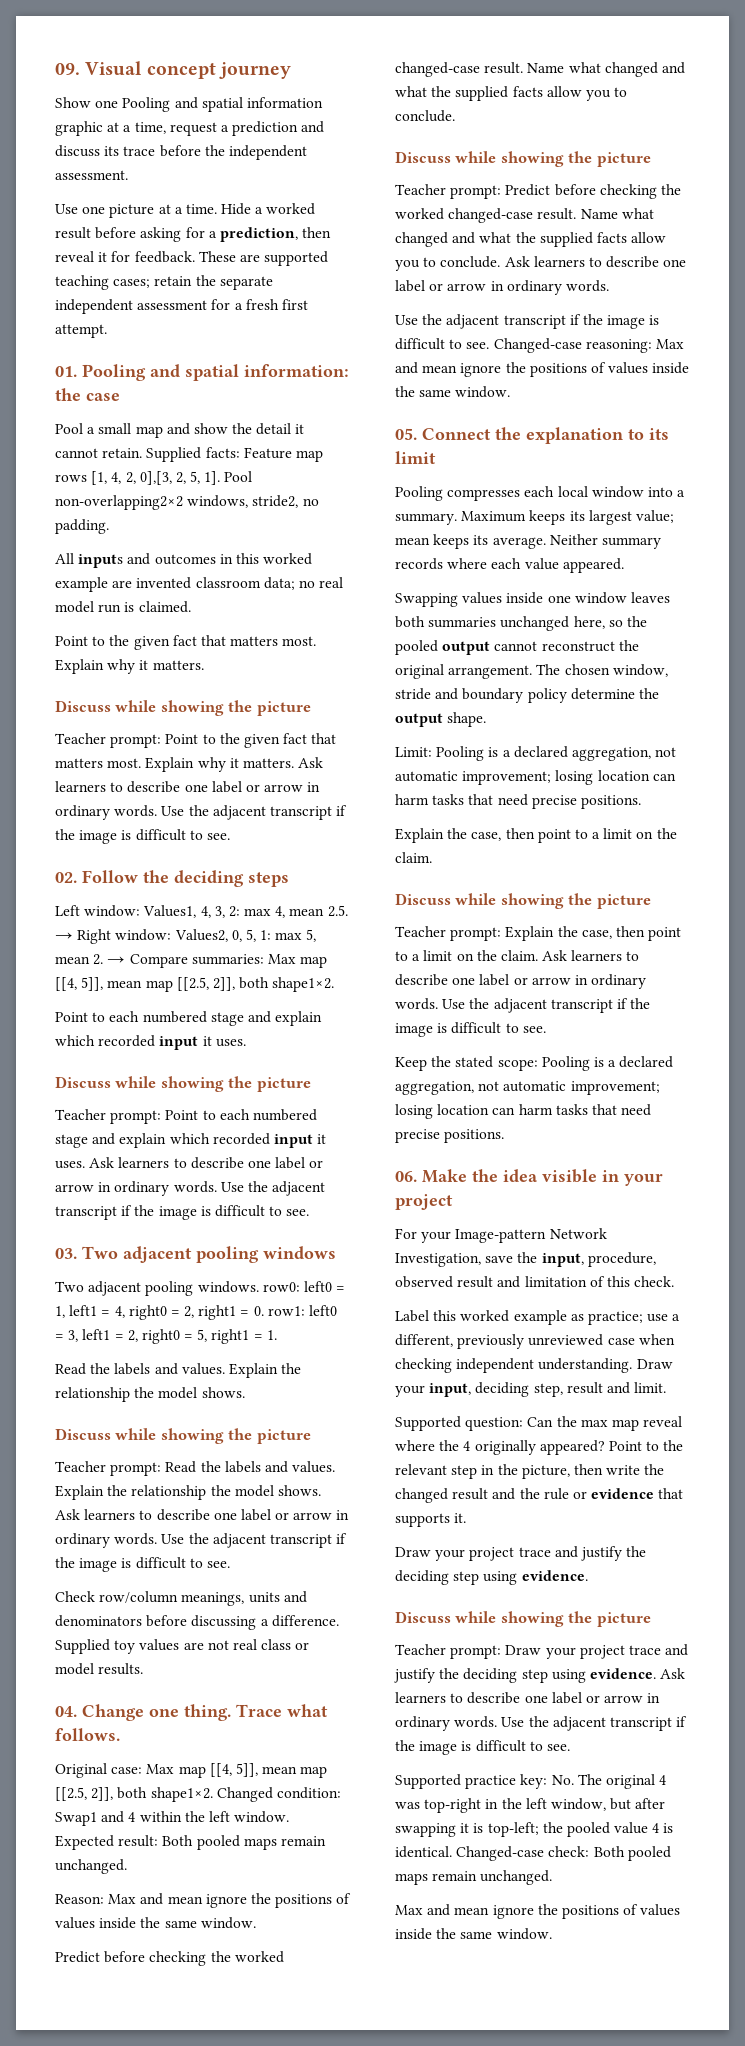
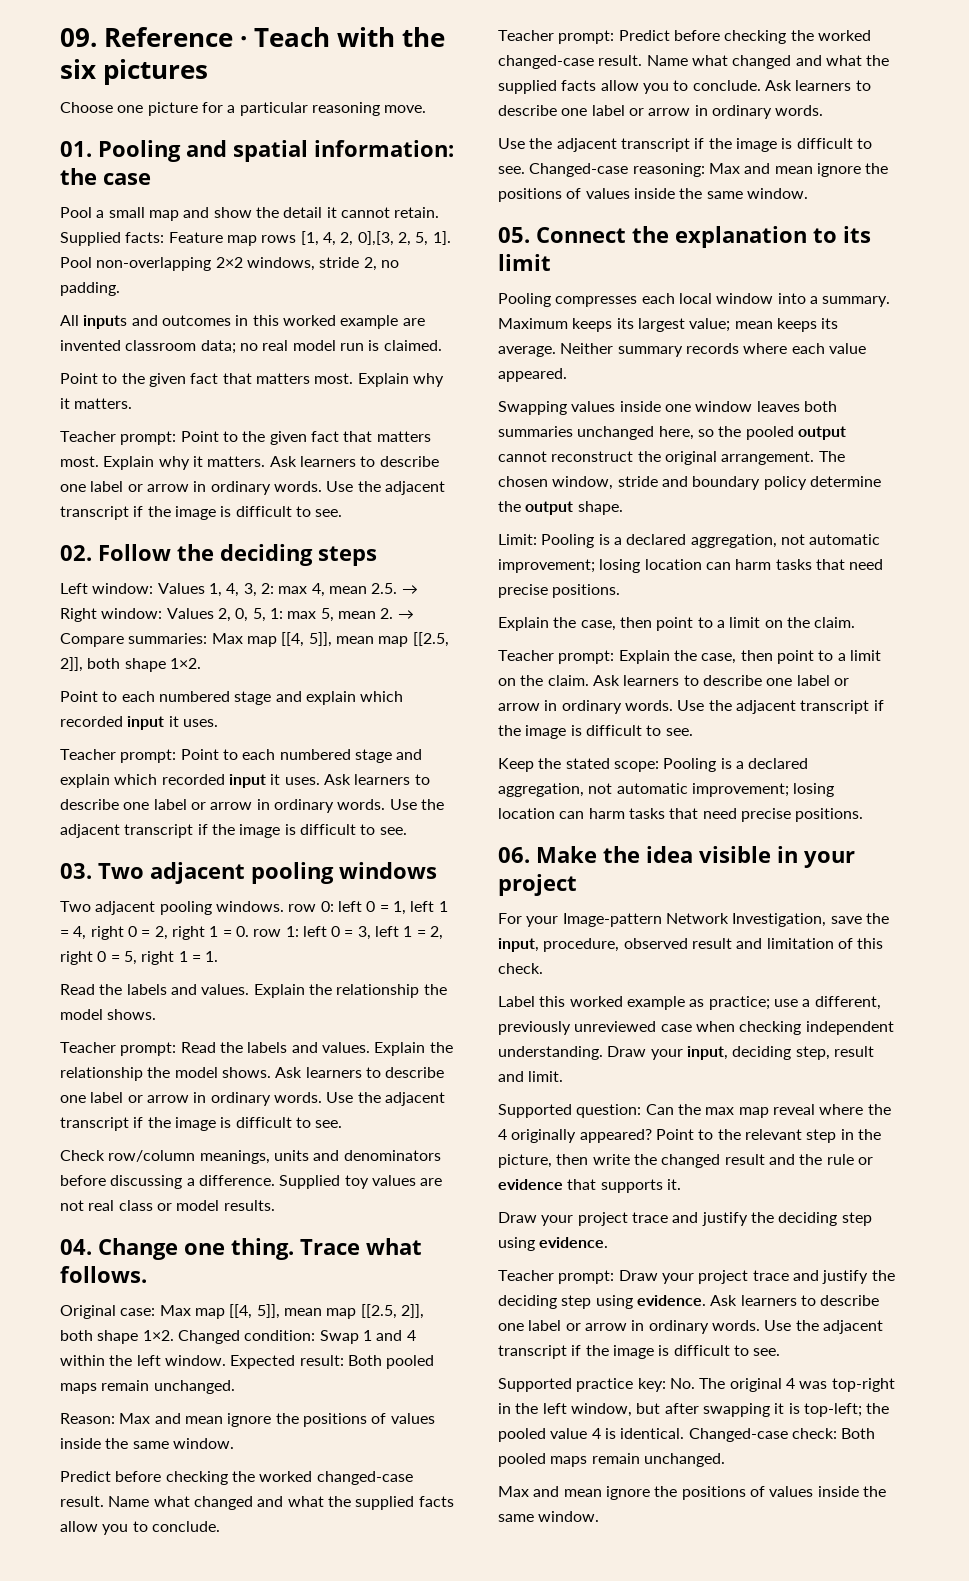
[85,61,291,79] [55,97,323,112] [55,121,325,136] [55,145,307,160] [55,170,128,180] [55,203,316,218] [55,227,332,242] [55,251,329,266] [55,275,273,290] [55,299,308,314] [55,324,107,338] Visual concept journey // Show one Pooling and spatial information graphic at a time, request a prediction and discuss its trace before the independent assessment. // Use one picture at a time. Hide a worked result before asking for a prediction, then reveal it for feedback. These are supported teaching cases; retain the separate independent assessment for a fresh first attempt. -> [104,27,445,47] [60,59,208,85] [60,102,427,116] Reference · Teach with the six pictures // Choose one picture for a particular reasoning move.
[55,495,299,510] non-overlapping2×2 windows, stride2, -> [96,257,377,271] non-overlapping 2×2 windows, stride 2,
[55,700,311,716] // Discuss while showing the picture -> (133, 403) none
[143,905,197,918] Values1, -> [157,583,222,597] Values 1,
[174,929,228,942] Values2, -> [166,608,231,622] Values 2,
[272,977,335,992] shape1×2. -> [124,658,201,672] shape 1×2.
[55,1076,311,1092] // Discuss while showing the picture -> (218, 723) none
[262,1281,346,1292] [55,1305,338,1320] [55,1329,250,1344] row0: left0 = 1, left1 = 4, right0 = 2, right1 = 0. row1: left0 = 3, left1 = 2, right0 = 5, right1 -> [288,901,448,915] [60,926,444,940] [60,951,188,965] row 0: left 0 = 1, left 1 = 4, right 0 = 2, right 1 = 0. row 1: left 0 = 3, left 1 = 2, right 0 = 5, right 1
[55,1428,311,1444] // Discuss while showing the picture -> (157, 1014) none
[150,1787,341,1802] [55,1812,97,1826] shape1×2. Changed condition: Swap1 -> [97,1330,372,1344] shape 1×2. Changed condition: Swap 1
[395,151,651,167] // Discuss while showing the picture -> (220, 1526) none
[395,893,651,909] // Discuss while showing the picture -> (856, 622) none
[395,1611,651,1627] // Discuss while showing the picture -> (609, 1242) none

